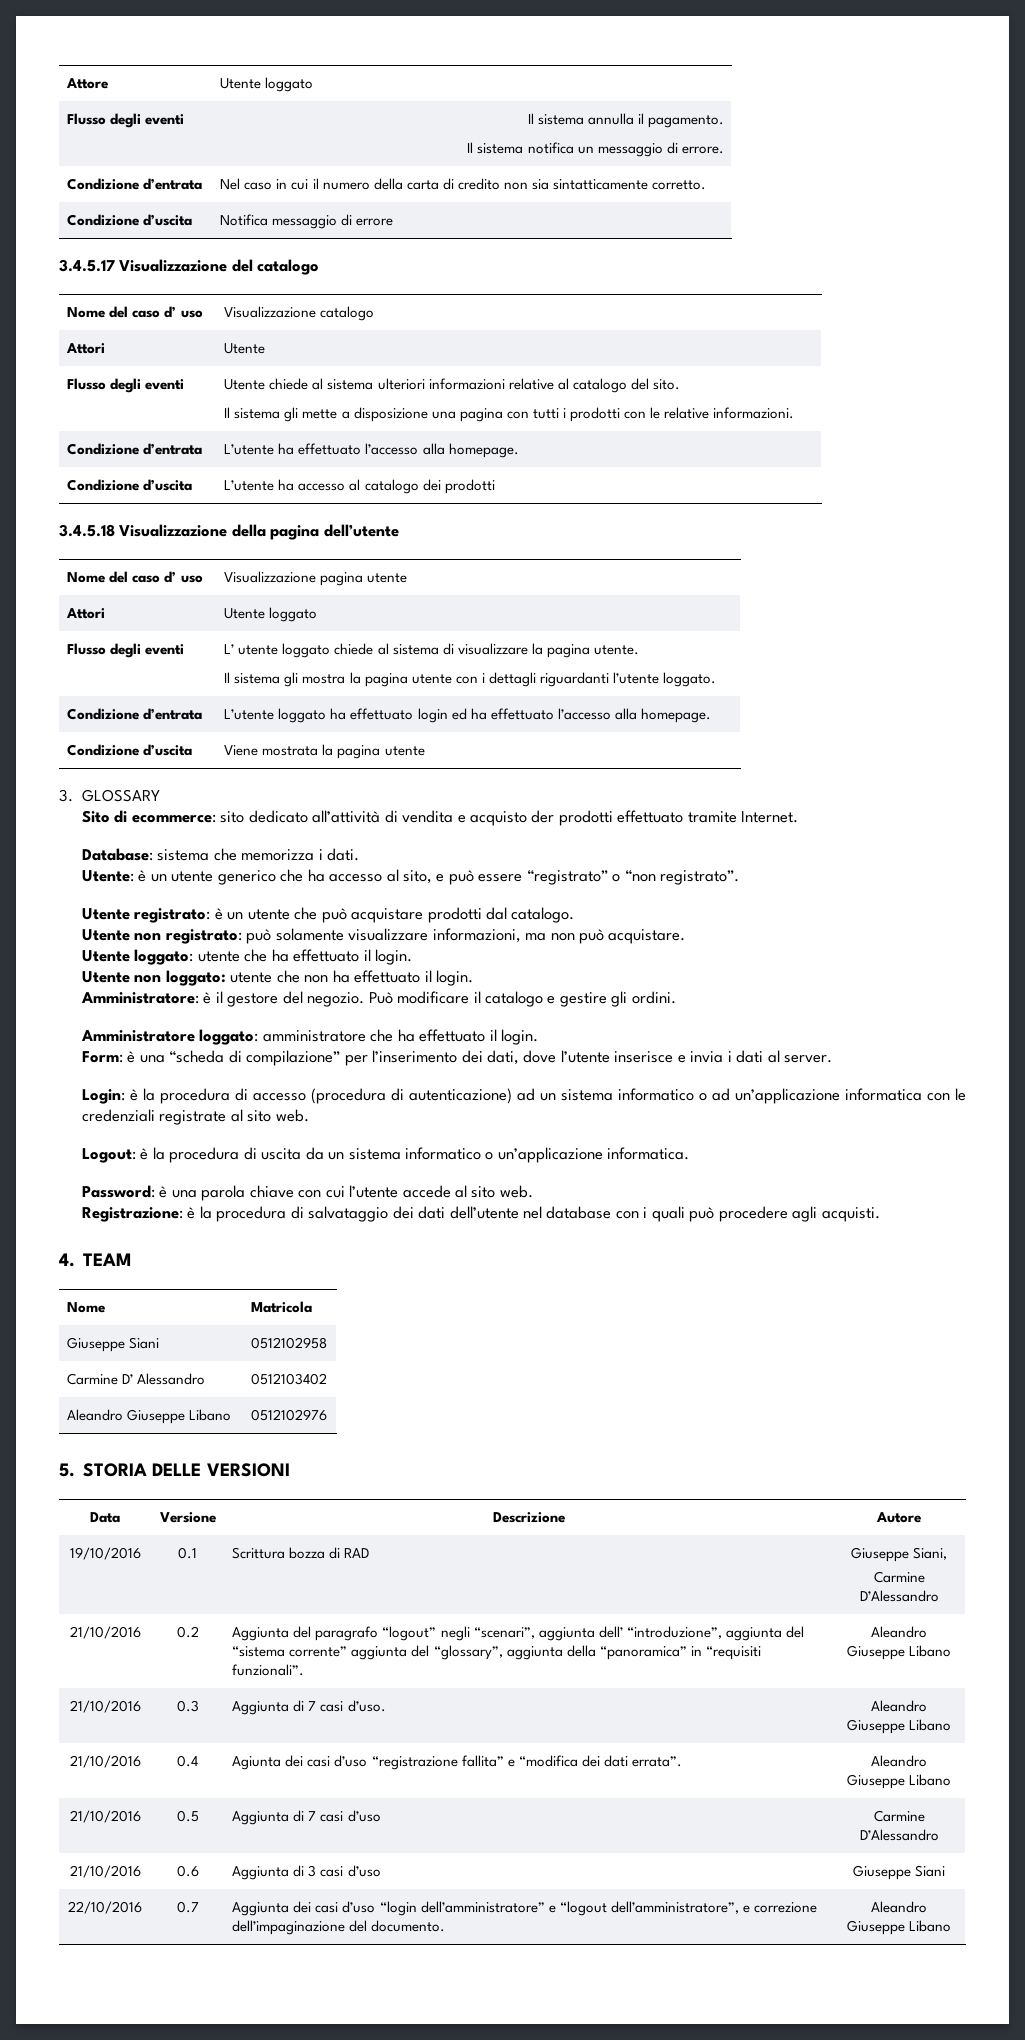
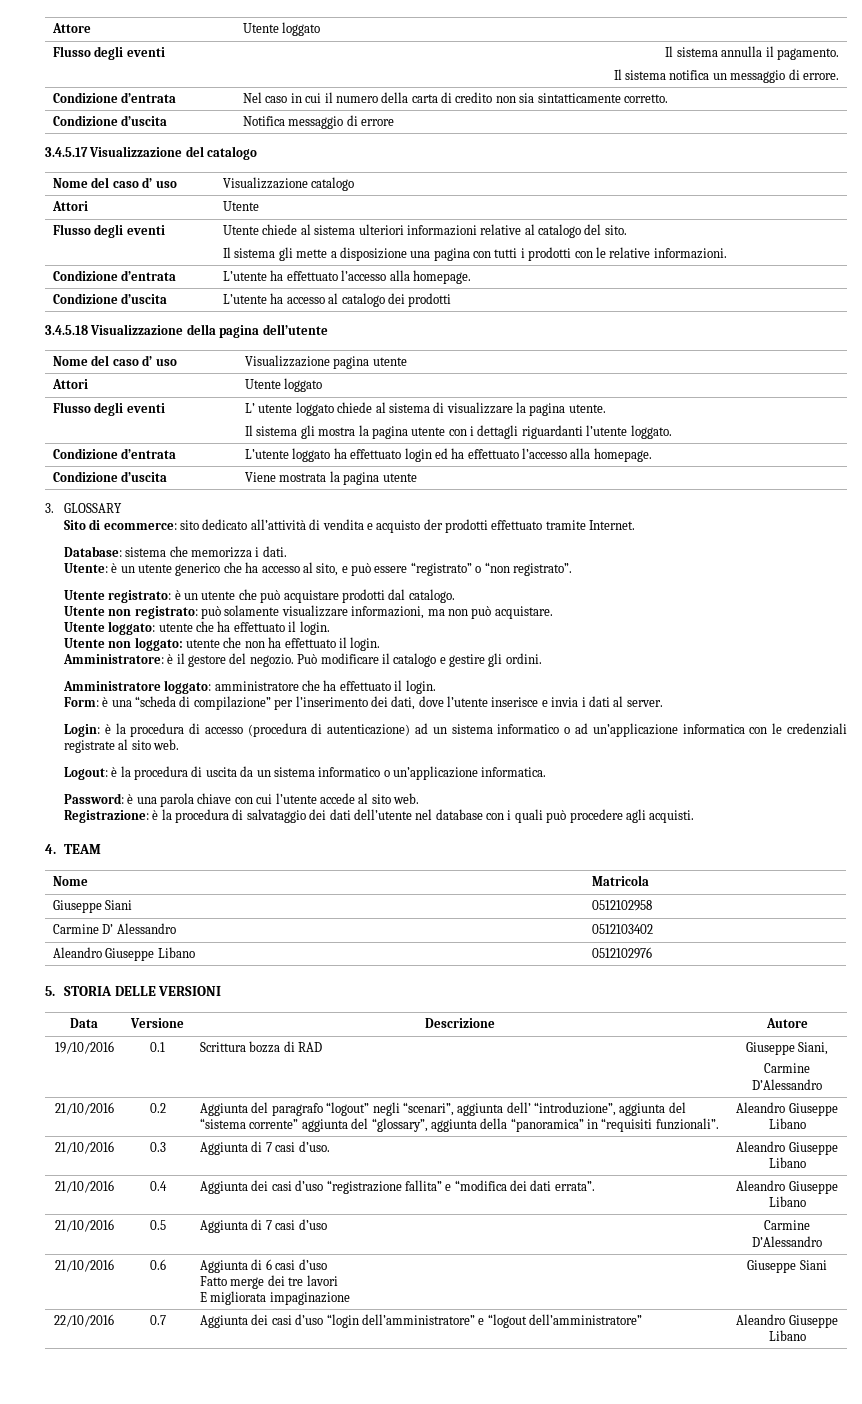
[232,1756,282,1770] Agiunta -> [200,1181,249,1194] Aggiunta
[308,1865,381,1877] 3 casi d’uso -> [265,1259,327,1270] [200,1275,338,1289] [200,1291,350,1305] 6 casi d’uso // Fatto merge dei tre lavori // E migliorata impaginazione
[610,1901,817,1914] [232,1920,446,1935] dell’amministratore”, e correzione dell’impaginazione del documento. -> [529,1314,643,1325] dell’amministratore”

